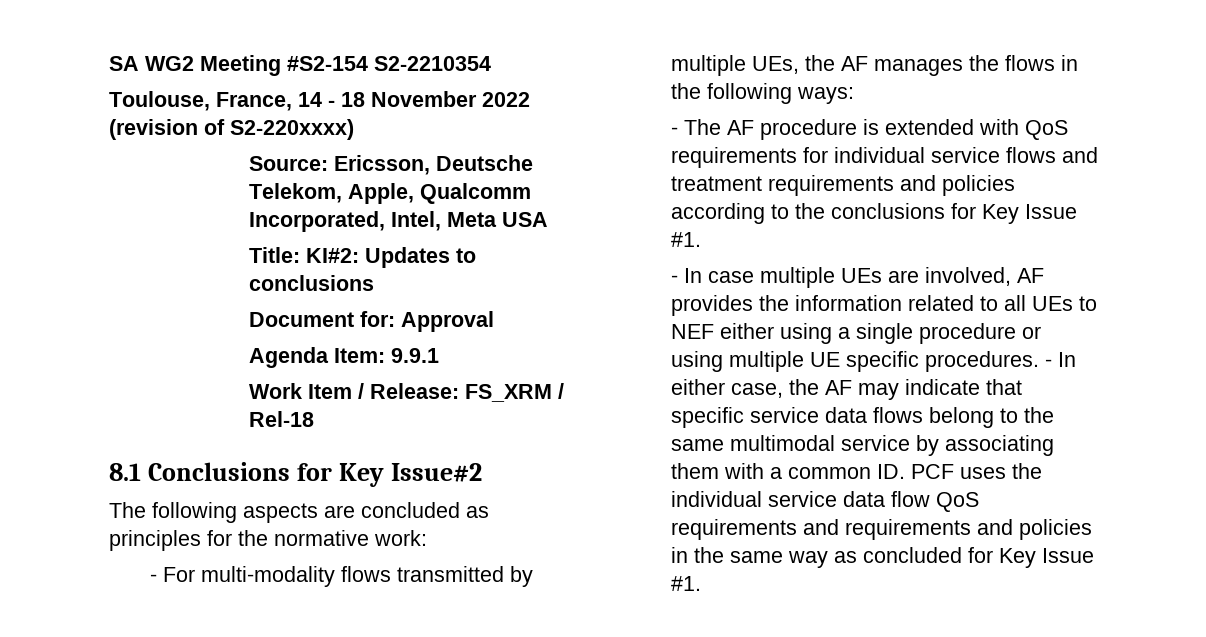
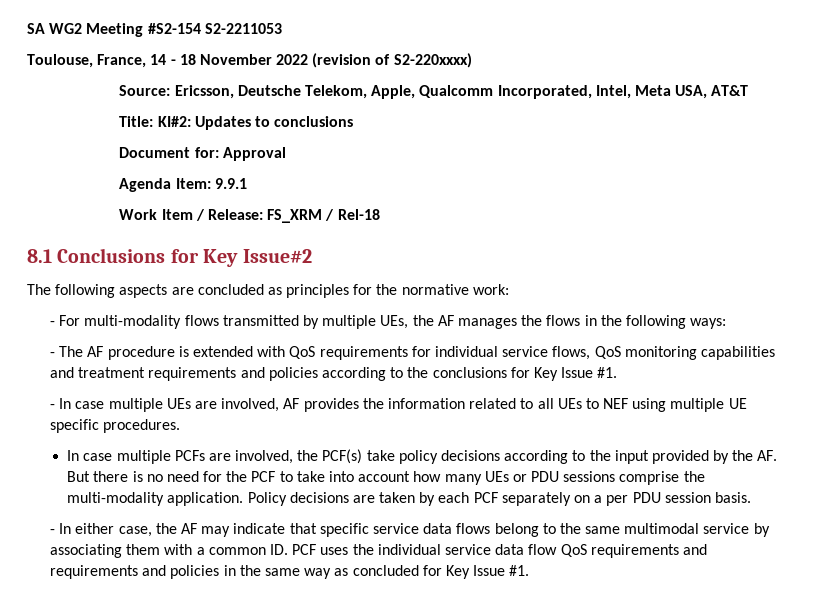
[374,56,491,71] S2-2210354 -> [204,23,282,34] S2-2211053
[502,212,549,227] USA -> [675,85,749,99] USA, AT&T
[1005,147,1056,163] flows -> [552,346,775,360] flows, QoS monitoring capabilities
[719,323,1041,344] either using a single procedure or -> (629, 403) none
(1039, 361) none -> [67,449,778,464] [67,471,705,485] [67,492,751,506] // In case multiple PCFs are involved, the PCF(s) take policy decisions according to the input provided by the AF. But there is no need for the PCF to take into account how many UEs or PDU sessions comprise the multi-modality application. Policy decisions are taken by each PCF separately on a per PDU session basis. //

